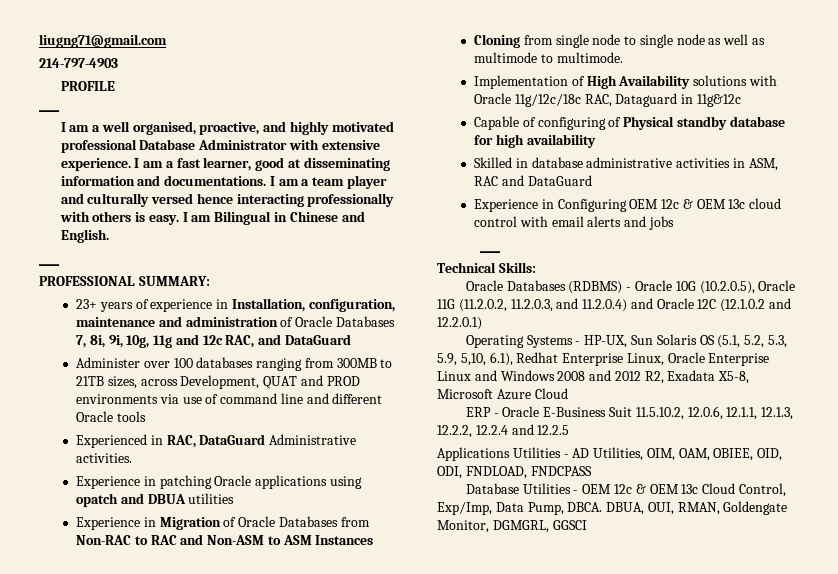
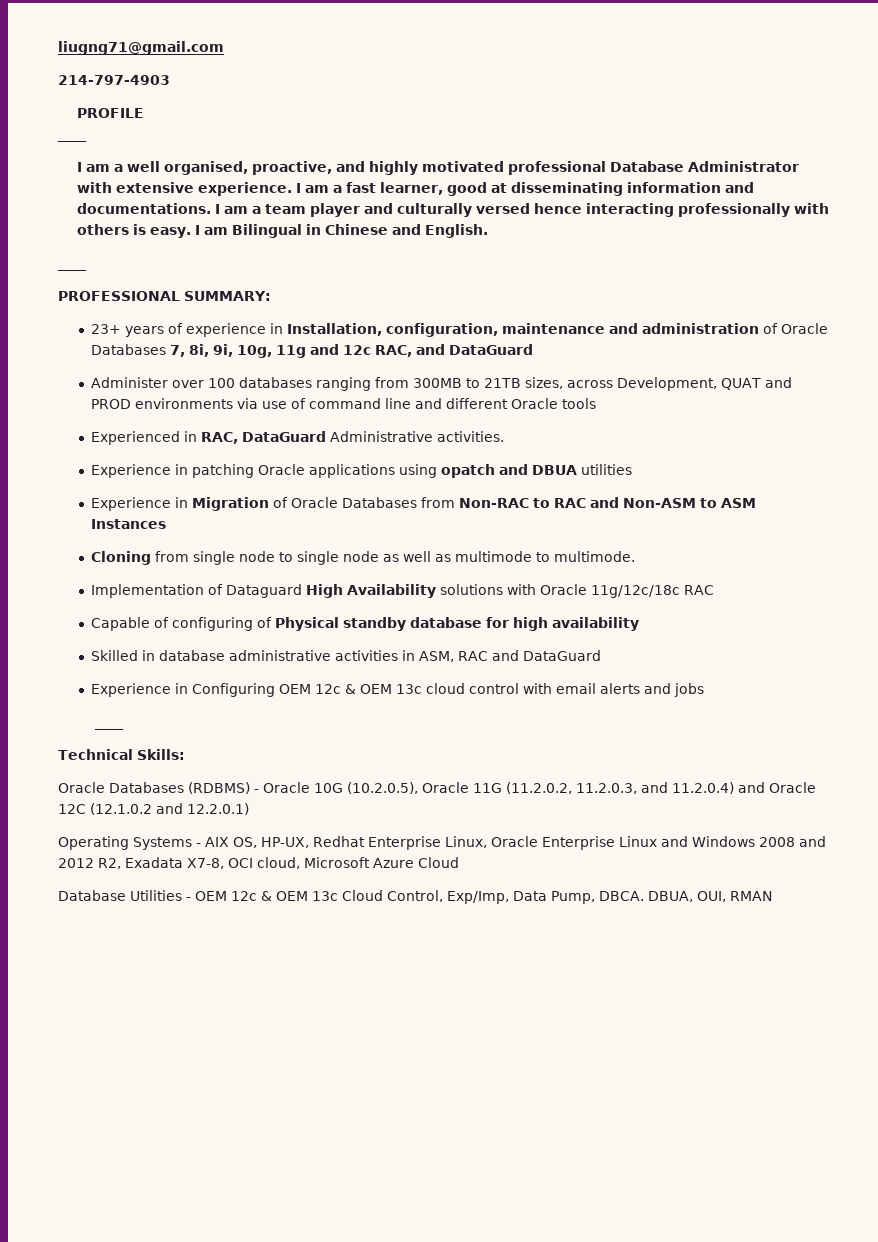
(585, 81) none -> [226,584,303,598] Dataguard
[584,93,741,107] RAC, Dataguard in 11g&12c -> [684,585,715,595] RAC
[584,334,787,348] [437,352,513,366] HP-UX, Sun Solaris OS (5.1, 5.2, 5.3, 5.9, 5,10, 6.1), -> [205,837,309,848] AIX OS, HP-UX,
[718,371,750,384] X5-8, -> [187,857,300,869] X7-8, OCI cloud,
[465,406,794,420] [437,424,570,438] [437,447,783,461] [437,466,592,479] // ERP - Oracle E-Business Suit 11.5.10.2, 12.0.6, 12.1.1, 12.1.3, 12.2.2, 12.2.4 and 12.2.5 // Applications Utilities - AD Utilities, OIM, OAM, OBIEE, OID, ODI, FNDLOAD, FNDCPASS -> (459, 862) none
[677,501,788,515] [437,520,587,533] RMAN, Goldengate Monitor, DGMGRL, GGSCI -> [730,891,772,901] RMAN

